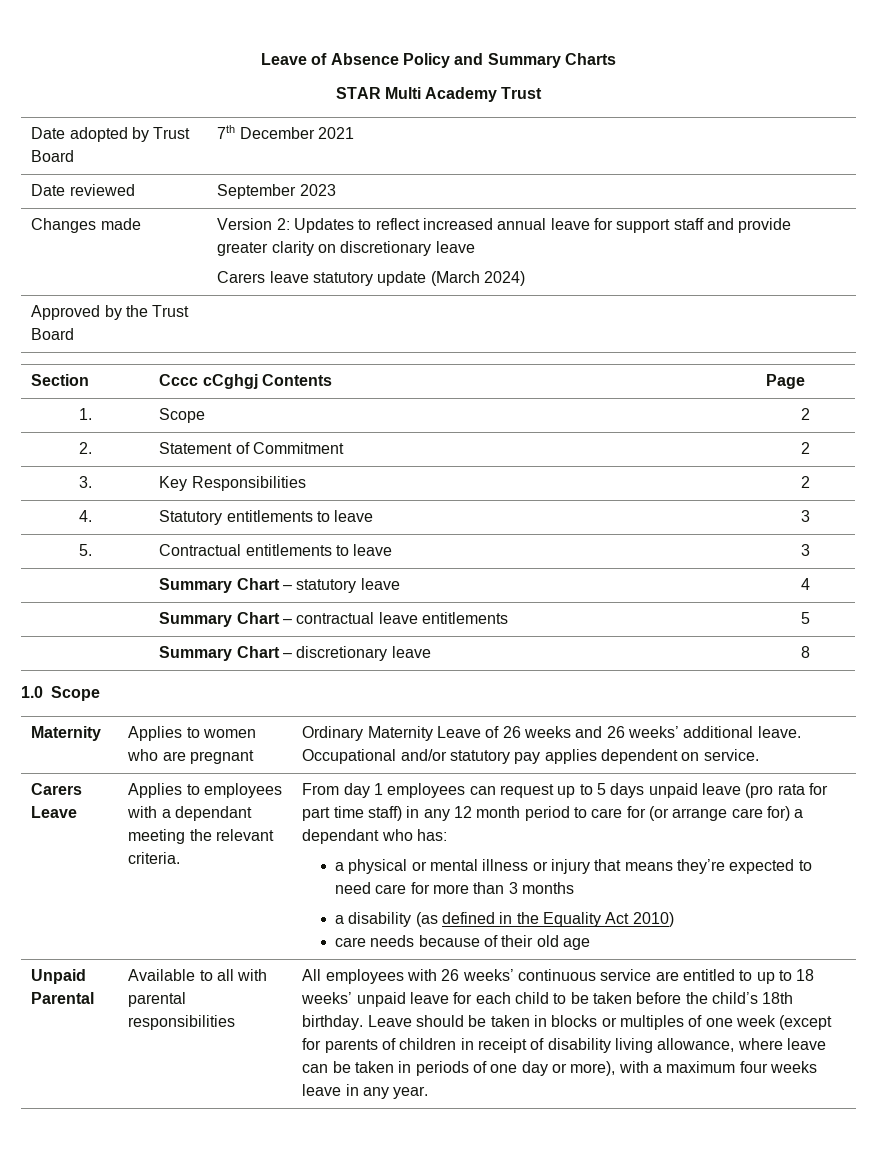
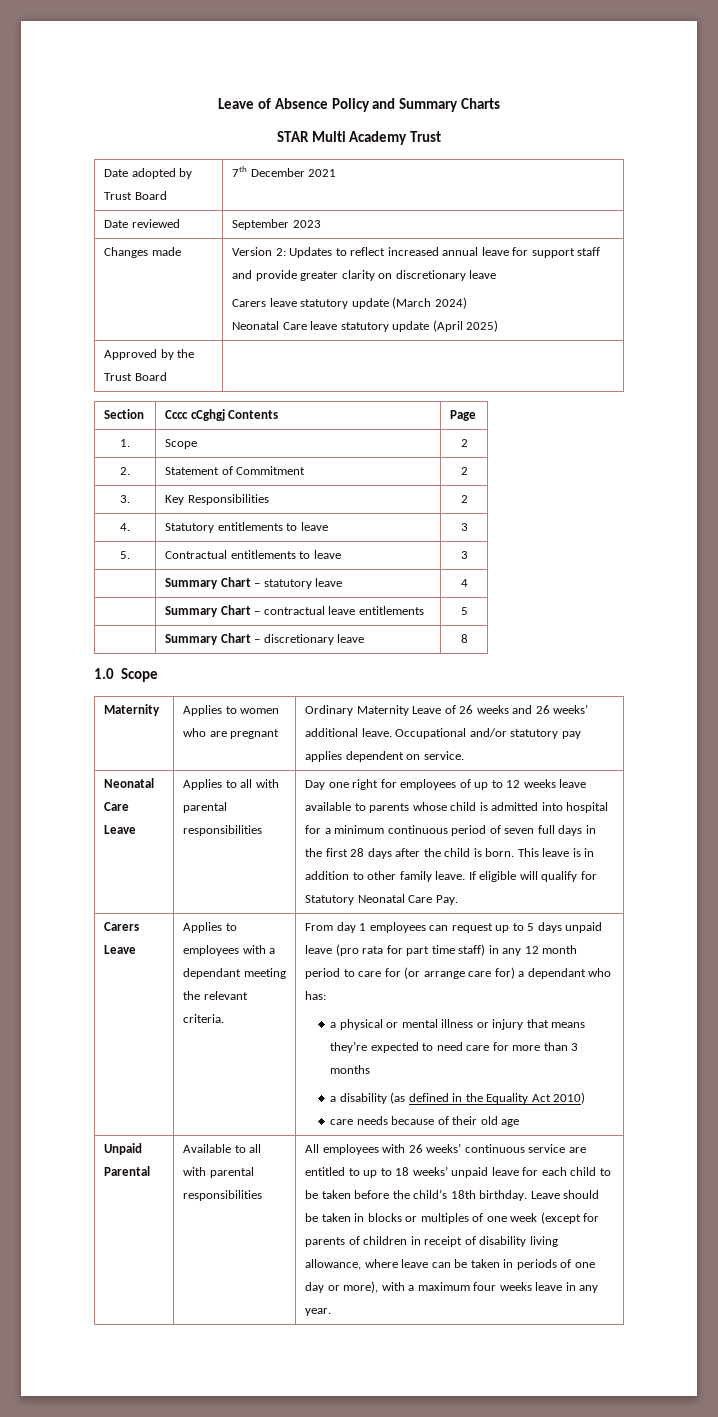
(526, 278) none -> [232,320,499,332] // Neonatal Care leave statutory update (April 2025)
(759, 755) none -> [104,778,155,788] [104,802,130,811] [104,825,137,834] [183,779,279,790] [183,802,228,813] [183,825,263,836] [305,779,587,790] [305,802,609,813] [305,825,596,836] [305,848,595,859] [305,871,597,882] [305,894,458,905] // Neonatal Care Leave | Applies to all with parental responsibilities | Day one right for employees of up to 12 weeks leave available to parents whose child is admitted into hospital for a minimum continuous period of seven full days in the first 28 days after the child is born. This leave is in addition to other family leave. If eligible will qualify for Statutory Neonatal Care Pay.

